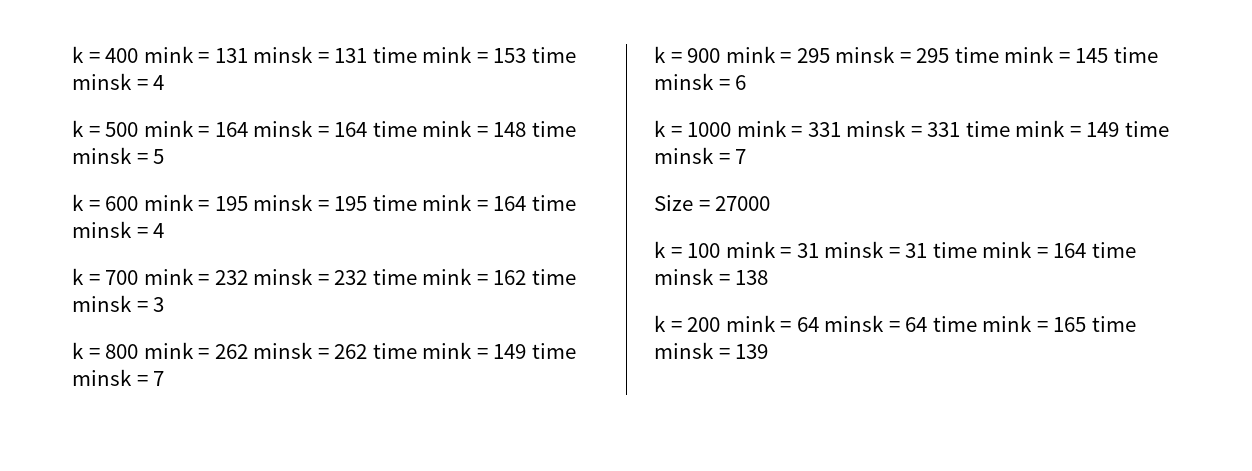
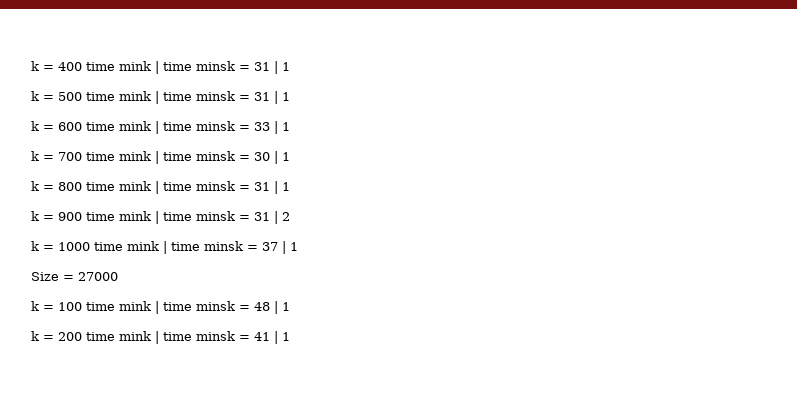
[143,46,576,63] [72,73,165,90] [72,120,576,137] [72,147,165,164] [72,194,576,211] [72,221,165,238] [72,268,576,285] [72,295,165,312] [72,342,576,359] [72,369,165,386] [654,46,1158,63] [654,73,747,90] [654,120,1169,137] [654,147,747,164] mink = 131 minsk = 131 time mink = 153 time minsk = 4 // k = 500 mink = 164 minsk = 164 time mink = 148 time minsk = 5 // k = 600 mink = 195 minsk = 195 time mink = 164 time minsk = 4 // k = 700 mink = 232 minsk = 232 time mink = 162 time minsk = 3 // k = 800 mink = 262 minsk = 262 time mink = 149 time minsk = 7 // k = 900 mink = 295 minsk = 295 time mink = 145 time minsk = 6 // k = 1000 mink = 331 minsk = 331 time mink = 149 time minsk = 7 -> [86,61,290,74] [31,91,290,104] [31,121,290,134] [31,151,290,164] [31,181,290,194] [31,211,290,224] [31,241,298,254] time mink | time minsk = 31 | 1 // k = 500 time mink | time minsk = 31 | 1 // k = 600 time mink | time minsk = 33 | 1 // k = 700 time mink | time minsk = 30 | 1 // k = 800 time mink | time minsk = 31 | 1 // k = 900 time mink | time minsk = 31 | 2 // k = 1000 time mink | time minsk = 37 | 1
[725,241,1136,258] [654,268,769,285] [654,315,1136,332] [654,342,769,359] mink = 31 minsk = 31 time mink = 164 time minsk = 138 // k = 200 mink = 64 minsk = 64 time mink = 165 time minsk = 139 -> [86,301,290,314] [31,331,290,344] time mink | time minsk = 48 | 1 // k = 200 time mink | time minsk = 41 | 1

